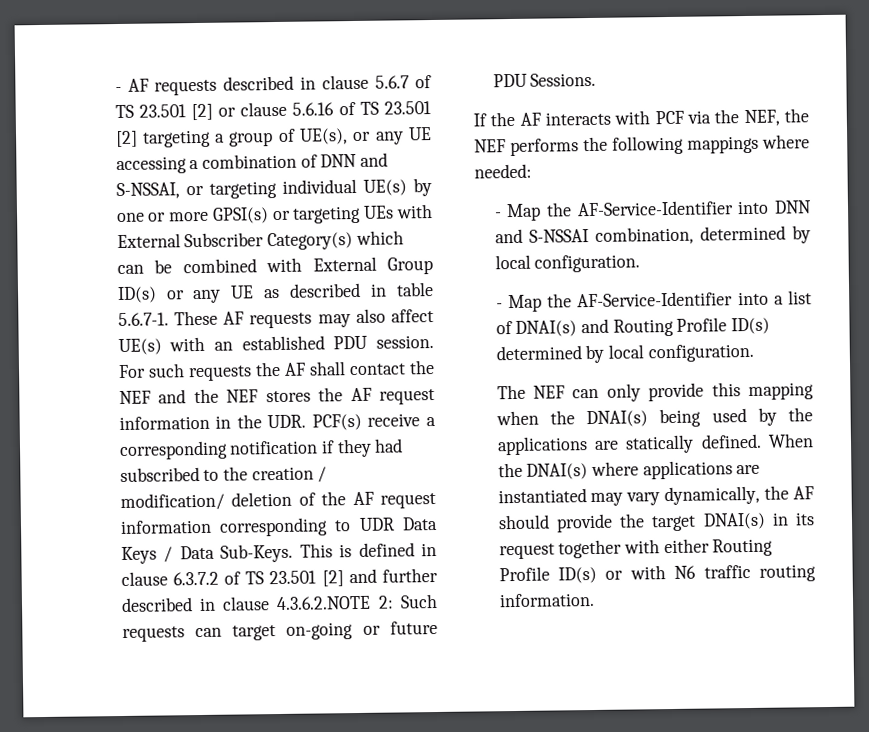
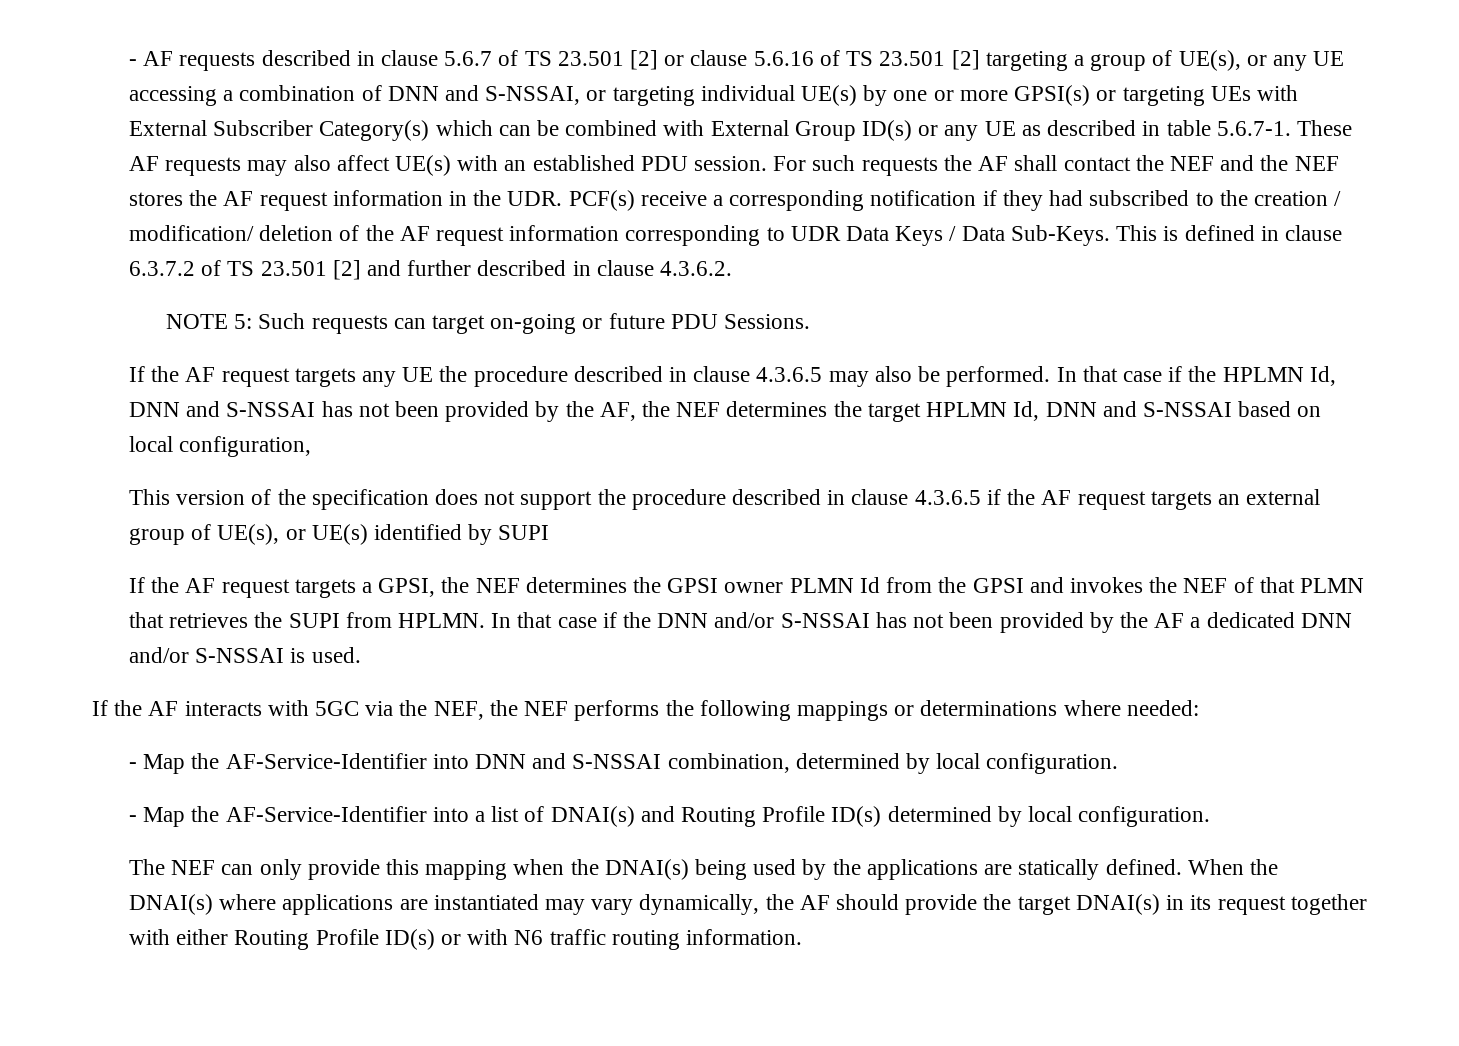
[276,595,394,611] 4.3.6.2.NOTE 2: -> [660,261,733,276] [165,314,253,329] 4.3.6.2. // NOTE 5:
(597, 79) none -> [128,366,1336,387] [128,401,1322,422] [128,436,312,457] [128,489,1321,510] [128,524,550,545] [128,577,1364,598] [128,612,1352,633] [128,647,361,663] // If the AF request targets any UE the procedure described in clause 4.3.6.5 may also be performed. In that case if the HPLMN Id, DNN and S-NSSAI has not been provided by the AF, the NEF determines the target HPLMN Id, DNN and S-NSSAI based on local configuration, // This version of the specification does not support the procedure described in clause 4.3.6.5 if the AF request targets an external group of UE(s), or UE(s) identified by SUPI // If the AF request targets a GPSI, the NEF determines the GPSI owner PLMN Id from the GPSI and invokes the NEF of that PLMN that retrieves the SUPI from HPLMN. In that case if the DNN and/or S-NSSAI has not been provided by the AF a dedicated DNN and/or S-NSSAI is used.
[654,110,684,125] PCF -> [315,701,360,716] 5GC
(759, 144) none -> [894,700,1058,716] or determinations

